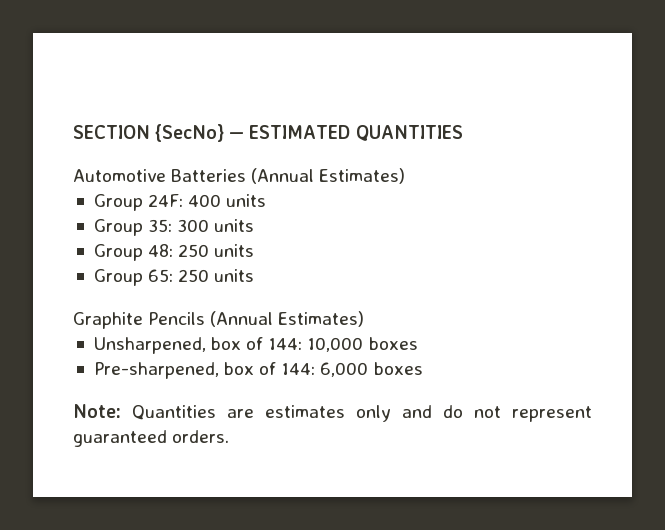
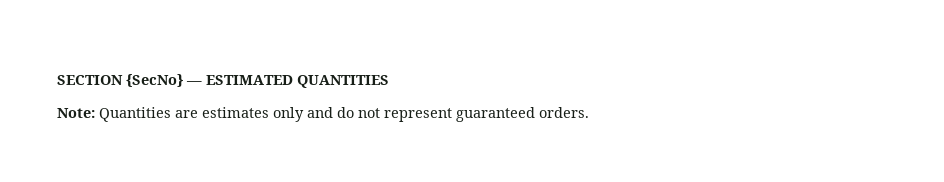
[73,168,406,184] [93,194,267,211] [93,219,255,236] [93,244,255,261] [93,269,255,286] [73,311,365,329] [93,337,418,354] [93,362,423,379] // Automotive Batteries (Annual Estimates) // Group 24F: 400 units // Group 35: 300 units // Group 48: 250 units // Group 65: 250 units // Graphite Pencils (Annual Estimates) // Unsharpened, box of 144: 10,000 boxes // Pre-sharpened, box of 144: 6,000 boxes -> (389, 81) none

